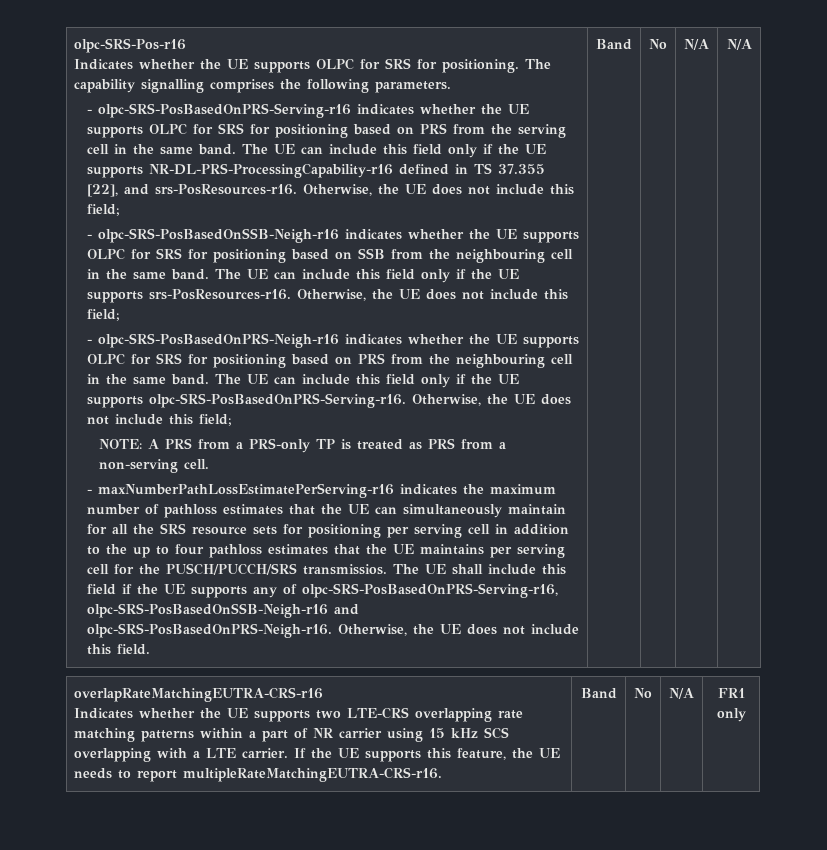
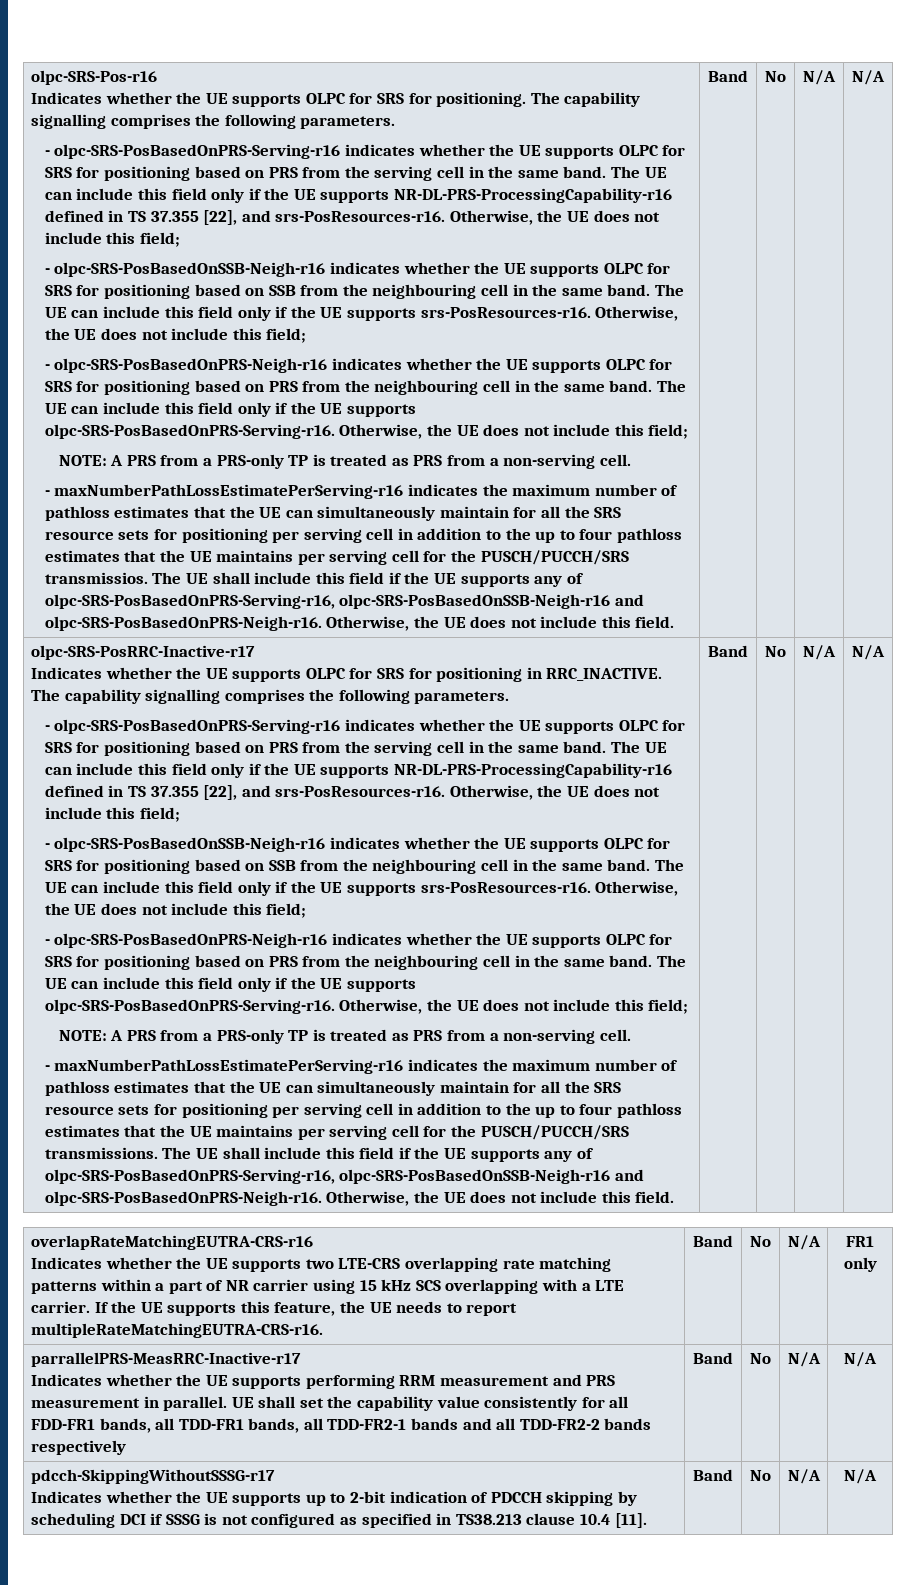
(752, 44) none -> [30,645,255,660] [30,667,663,682] [30,689,510,704] [44,719,686,734] [44,741,667,756] [44,763,673,778] [44,785,661,800] [44,807,180,822] [44,837,671,852] [44,859,685,874] [44,881,679,896] [44,903,307,918] [44,933,673,948] [44,955,687,970] [44,977,417,992] [44,999,689,1014] [58,1029,631,1044] [44,1059,679,1074] [44,1081,622,1096] [44,1103,683,1118] [44,1125,629,1140] [44,1147,594,1162] [44,1169,644,1184] [44,1191,675,1206] [708,645,749,657] [765,646,786,657] [803,645,837,660] [852,645,886,660] // olpc-SRS-PosRRC-Inactive-r17 // Indicates whether the UE supports OLPC for SRS for positioning in RRC_INACTIVE. The capability signalling comprises the following parameters. // - olpc-SRS-PosBasedOnPRS-Serving-r16 indicates whether the UE supports OLPC for SRS for positioning based on PRS from the serving cell in the same band. The UE can include this field only if the UE supports NR-DL-PRS-ProcessingCapability-r16 defined in TS 37.355 [22], and srs-PosResources-r16. Otherwise, the UE does not include this field; // - olpc-SRS-PosBasedOnSSB-Neigh-r16 indicates whether the UE supports OLPC for SRS for positioning based on SSB from the neighbouring cell in the same band. The UE can include this field only if the UE supports srs-PosResources-r16. Otherwise, the UE does not include this field; // - olpc-SRS-PosBasedOnPRS-Neigh-r16 indicates whether the UE supports OLPC for SRS for positioning based on PRS from the neighbouring cell in the same band. The UE can include this field only if the UE supports olpc-SRS-PosBasedOnPRS-Serving-r16. Otherwise, the UE does not include this field; // NOTE: A PRS from a PRS-only TP is treated as PRS from a non-serving cell. // - maxNumberPathLossEstimatePerServing-r16 indicates the maximum number of pathloss estimates that the UE can simultaneously maintain for all the SRS resource sets for positioning per serving cell in addition to the up to four pathloss estimates that the UE maintains per serving cell for the PUSCH/PUCCH/SRS transmissions. The UE shall include this field if the UE supports any of olpc-SRS-PosBasedOnPRS-Serving-r16, olpc-SRS-PosBasedOnSSB-Neigh-r16 and olpc-SRS-PosBasedOnPRS-Neigh-r16. Otherwise, the UE does not include this field. | Band | No | N/A | N/A
(746, 715) none -> [30,1352,301,1367] [30,1374,616,1389] [30,1396,629,1411] [30,1418,652,1433] [30,1440,126,1455] [693,1352,734,1364] [750,1353,771,1364] [787,1352,821,1367] [844,1352,878,1367] [30,1469,275,1484] [30,1491,638,1506] [30,1513,647,1528] [693,1469,734,1481] [750,1470,771,1481] [787,1469,821,1484] [844,1469,878,1484] // parrallelPRS-MeasRRC-Inactive-r17 // Indicates whether the UE supports performing RRM measurement and PRS measurement in parallel. UE shall set the capability value consistently for all FDD-FR1 bands, all TDD-FR1 bands, all TDD-FR2-1 bands and all TDD-FR2-2 bands respectively | Band | No | N/A | N/A // pdcch-SkippingWithoutSSSG-r17 // Indicates whether the UE supports up to 2-bit indication of PDCCH skipping by scheduling DCI if SSSG is not configured as specified in TS38.213 clause 10.4 [11]. | Band | No | N/A | N/A

